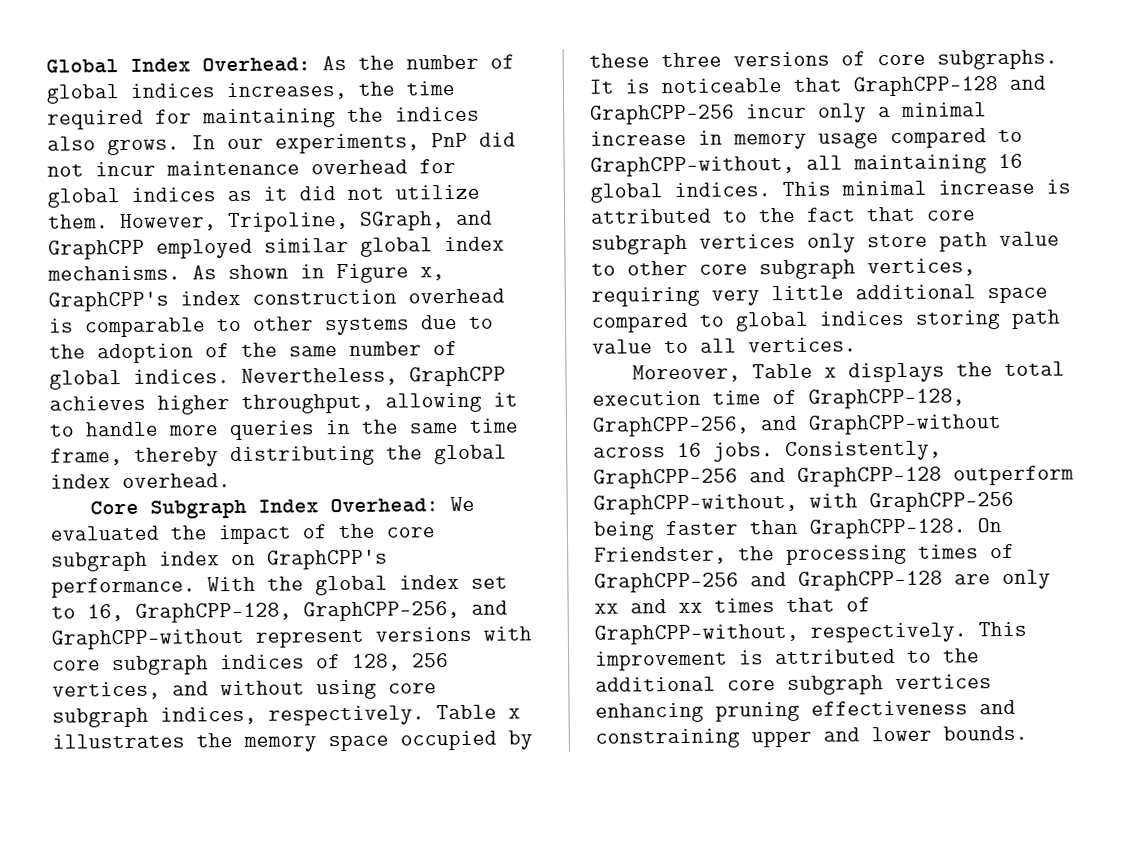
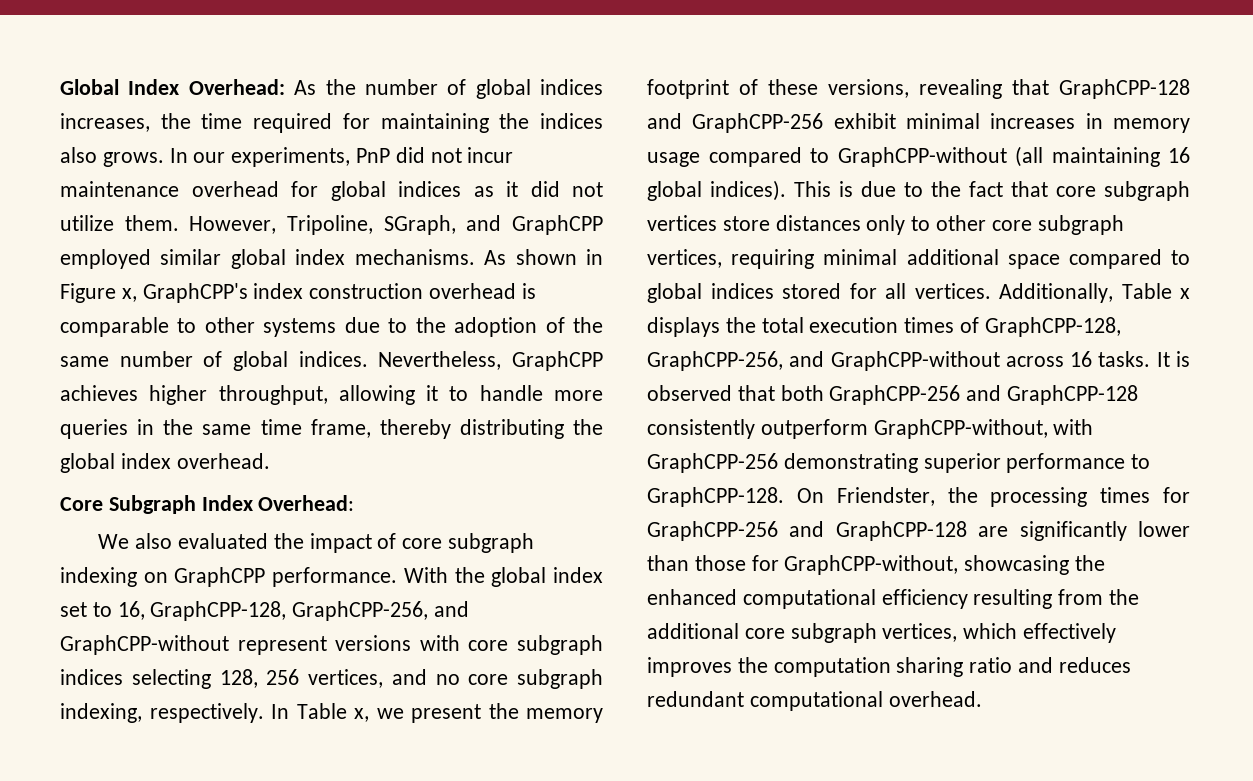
[449,496,475,513] We -> [98,533,173,549] // We also
[338,523,435,539] [51,549,388,572] the core subgraph index on GraphCPP's -> [402,533,534,553] [60,567,266,587] core subgraph indexing on GraphCPP
[316,654,341,669] of -> [131,669,211,689] selecting
[220,679,437,700] [52,704,521,728] [52,730,533,752] [589,49,1058,70] [589,75,1046,97] [590,102,987,125] [590,130,687,146] without using core subgraph indices, respectively. Table x illustrates the memory space occupied by these three versions of core subgraphs. It is noticeable that GraphCPP-128 and GraphCPP-256 incur only a minimal increase -> [435,669,603,689] [60,703,603,723] [647,79,1190,99] [647,113,1076,133] no core subgraph indexing, respectively. In Table x, we present the memory footprint of these versions, revealing that GraphCPP-128 and GraphCPP-256 exhibit minimal increases
[590,155,843,177] GraphCPP-without, all -> [837,146,1043,167] GraphCPP-without (all
[674,179,1071,197] [591,208,712,224] indices. This minimal increase is attributed -> [710,180,896,201] indices). This is due
[807,231,1060,253] only store path value -> [722,215,906,235] store distances only
[711,285,844,306] very little -> [823,249,898,265] minimal
[915,309,1061,330] [592,339,689,354] storing path value to -> [782,283,877,299] stored for
[631,364,741,383] // Moreover, -> [999,283,1113,303] Additionally,
[712,390,761,405] time -> [904,317,955,333] times
[713,440,942,462] [593,466,942,489] jobs. Consistently, GraphCPP-256 and GraphCPP-128 -> [1098,351,1190,367] [647,385,1139,405] [647,419,755,439] tasks. It is observed that both GraphCPP-256 and GraphCPP-128 consistently
[593,519,798,541] being faster than -> [783,453,1151,473] demonstrating superior performance to
[990,543,1015,559] of -> [1163,487,1190,503] for
[1002,569,1051,590] [594,597,871,614] [594,621,1027,645] [595,648,980,671] [595,674,992,695] [595,699,1016,723] [595,725,1028,749] only xx and xx times that of GraphCPP-without, respectively. This improvement is attributed to the additional core subgraph vertices enhancing pruning effectiveness and constraining upper and lower bounds. -> [1019,521,1190,541] [647,555,1106,575] [647,589,1140,609] [647,623,1117,643] [647,657,1131,677] [647,691,982,711] significantly lower than those for GraphCPP-without, showcasing the enhanced computational efficiency resulting from the additional core subgraph vertices, which effectively improves the computation sharing ratio and reduces redundant computational overhead.

